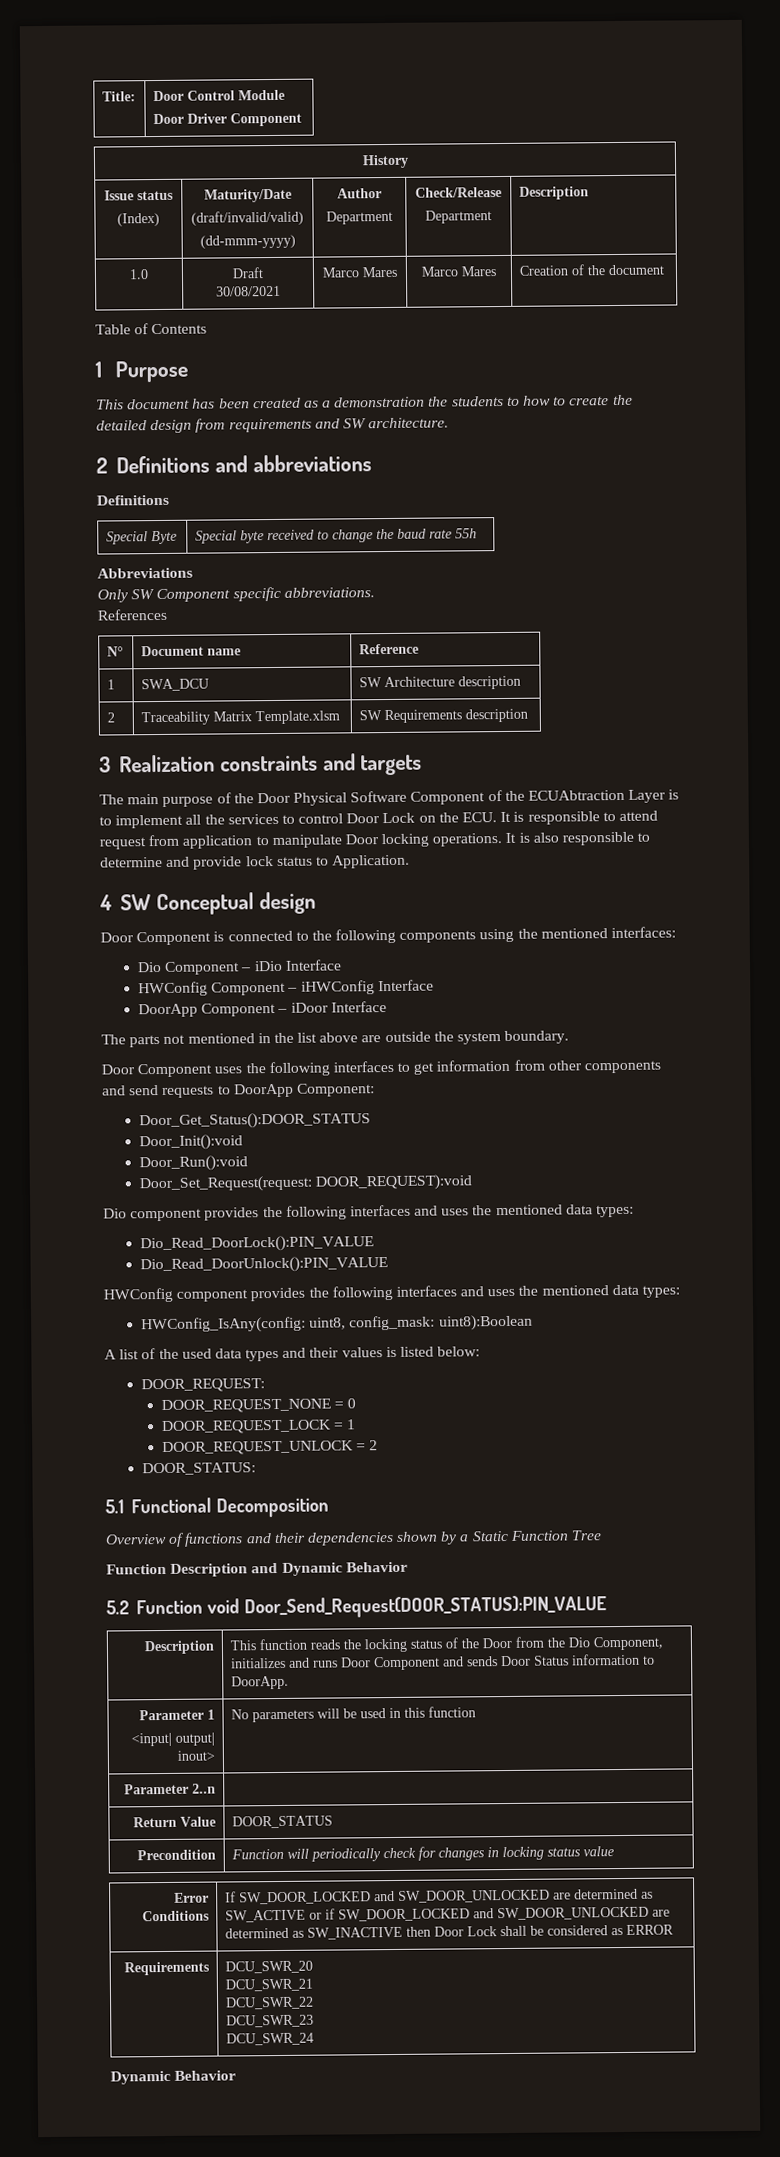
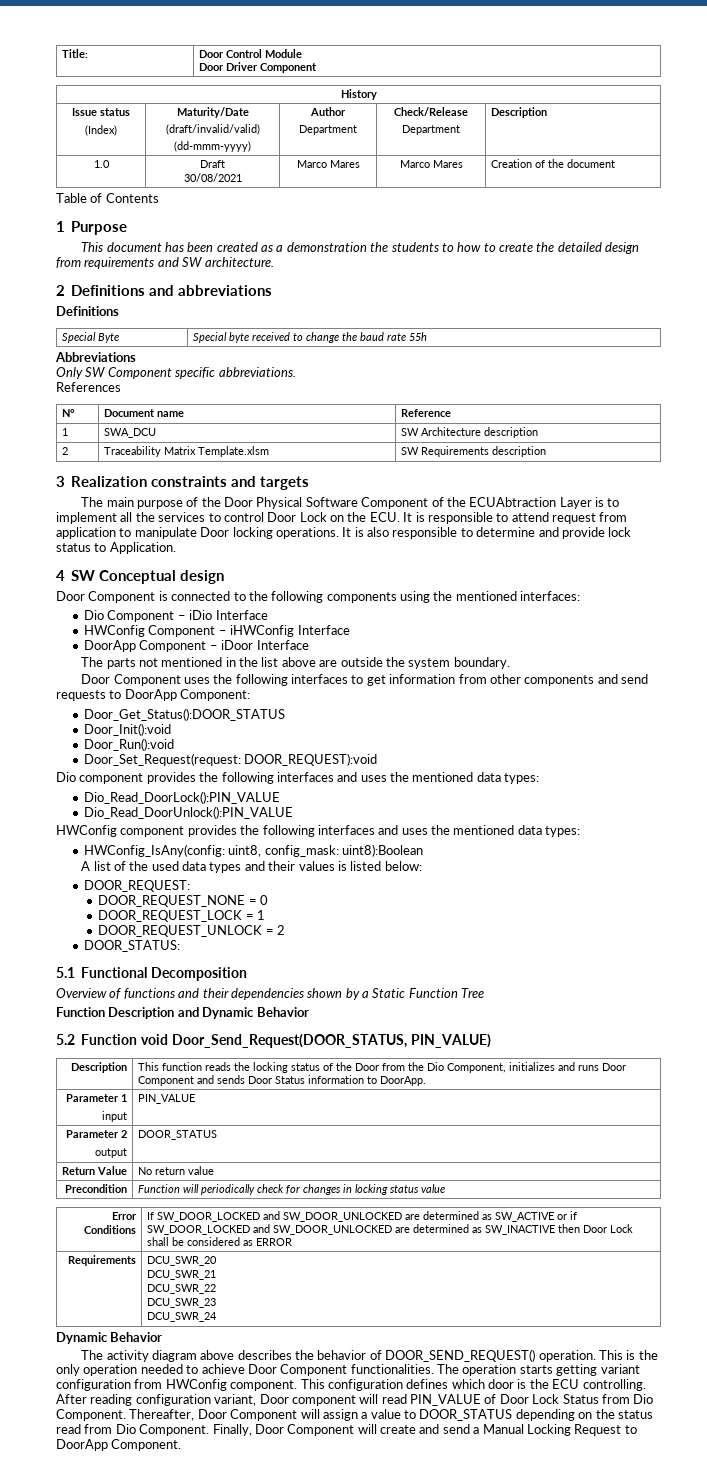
[243,1595,607,1619] Door_Send_Request(DOOR_STATUS):PIN_VALUE -> [171,1034,491,1048] Door_Send_Request(DOOR_STATUS, PIN_VALUE)
[131,1732,216,1747] [177,1750,216,1761] [230,1706,476,1723] [124,1783,217,1795] <input| output| inout> | No parameters will be used in this function // Parameter 2..n | -> [102,1111,128,1122] [137,1094,195,1104] [66,1130,128,1138] [95,1148,128,1158] [137,1130,217,1140] input | PIN_VALUE // Parameter 2 // output | DOOR_STATUS
[231,1815,333,1829] DOOR_STATUS -> [137,1166,214,1175] No return value
(237, 2075) none -> [81,1349,658,1362] [56,1364,640,1376] [56,1379,646,1391] [56,1394,654,1406] [56,1409,653,1421] [56,1424,637,1436] [56,1439,182,1451] // The activity diagram above describes the behavior of DOOR_SEND_REQUEST() operation. This is the only operation needed to achieve Door Component functionalities. The operation starts getting variant configuration from HWConfig component. This configuration defines which door is the ECU controlling. After reading configuration variant, Door component will read PIN_VALUE of Door Lock Status from Dio Component. Thereafter, Door Component will assign a value to DOOR_STATUS depending on the status read from Dio Component. Finally, Door Component will create and send a Manual Locking Request to DoorApp Component.

